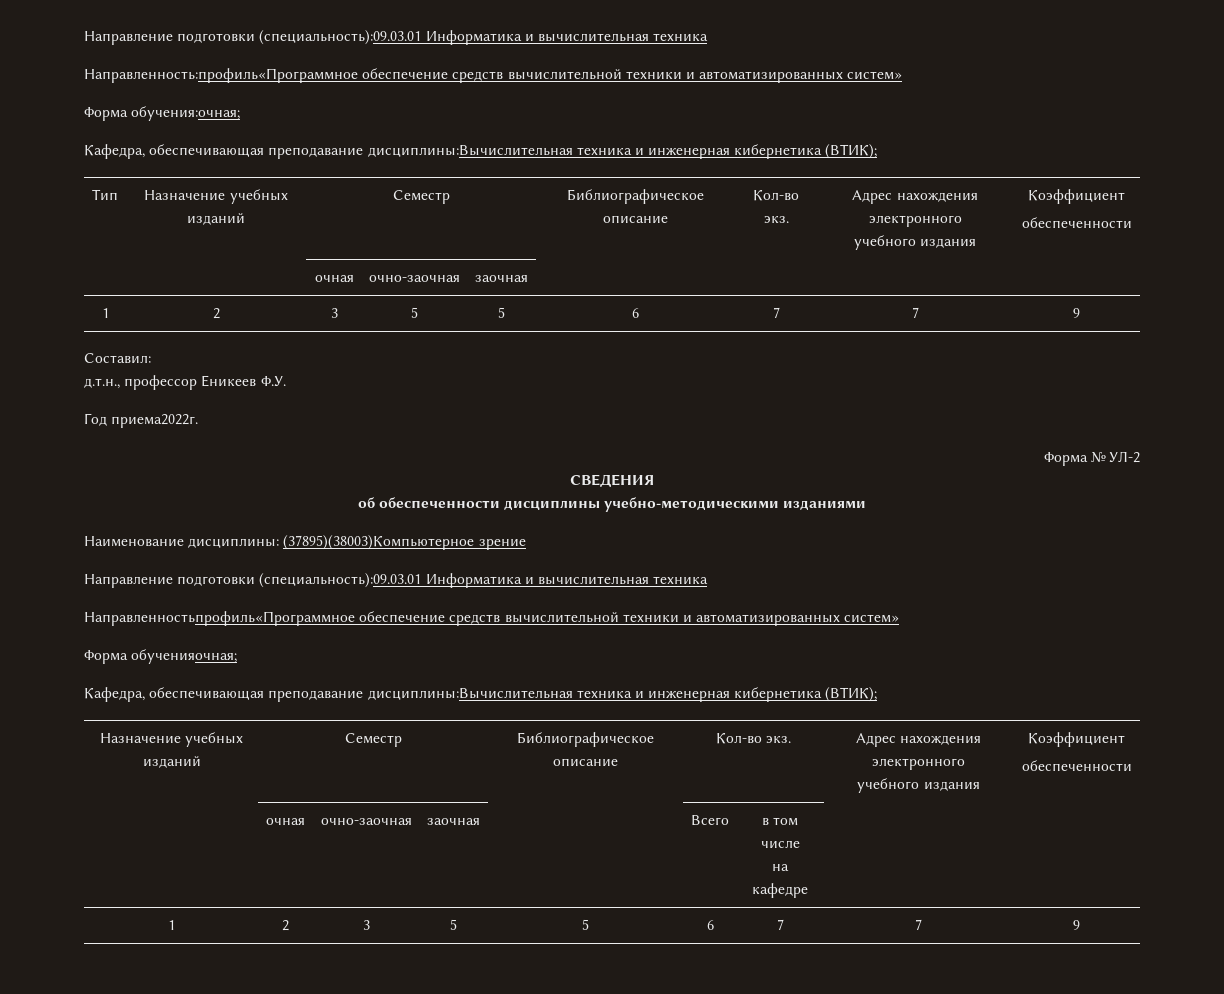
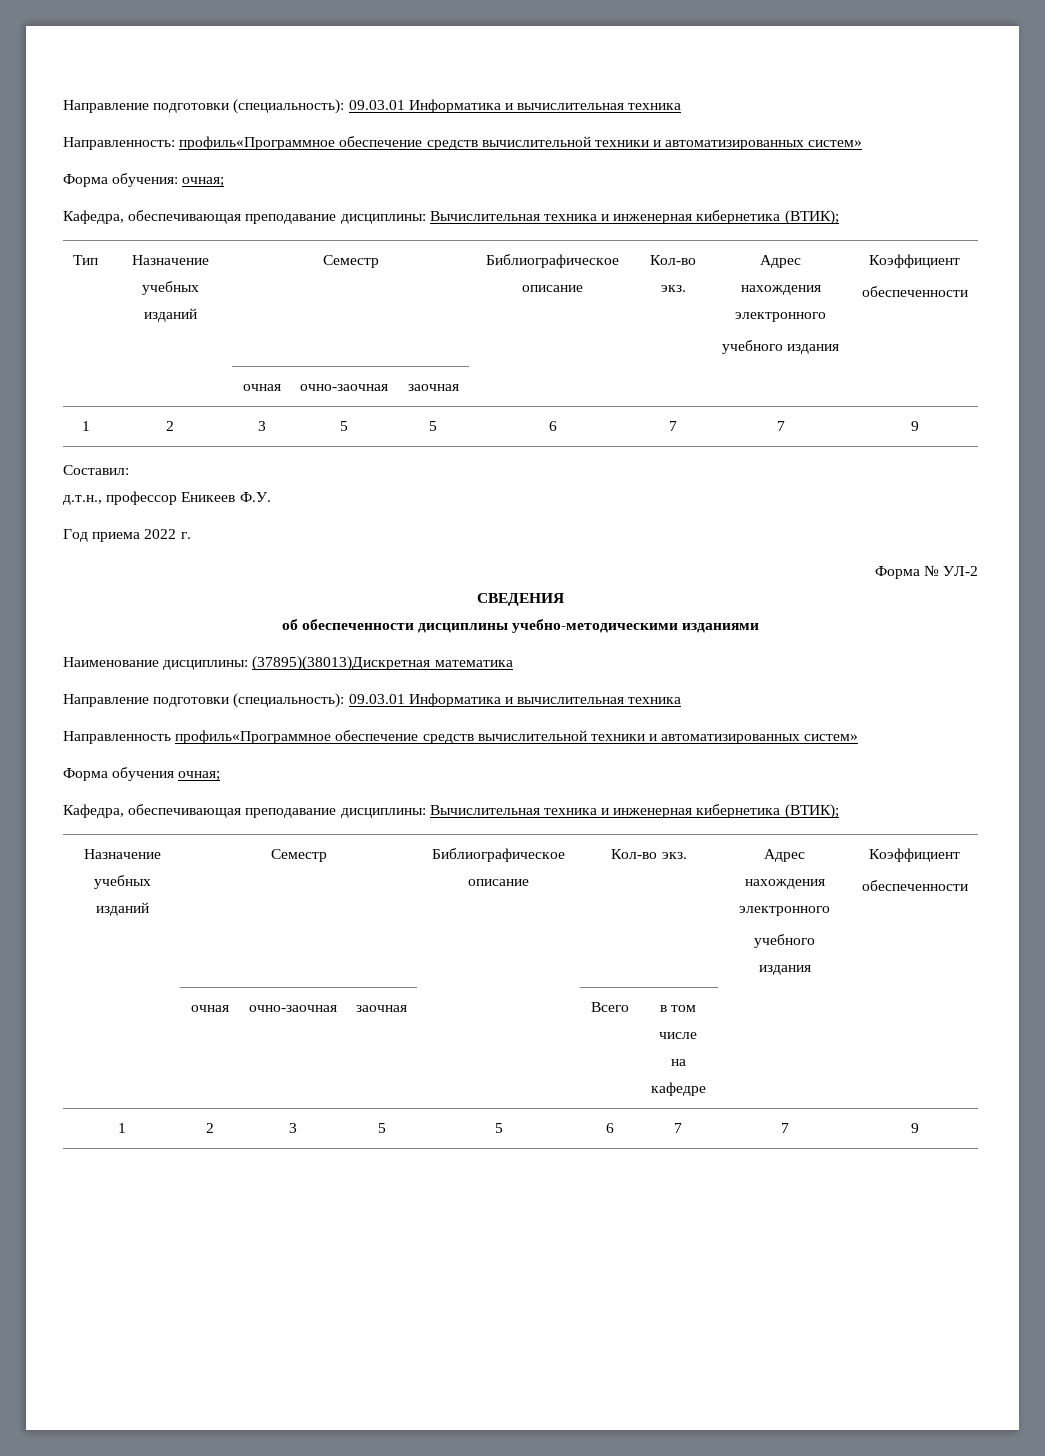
[84,30,709,45] [84,68,903,83] [84,106,241,121] [84,144,573,159] Направление подготовки (специальность):09.03.01 Информатика и вычислительная техника // Направленность:профиль«Программное обеспечение средств вычислительной техники и автоматизированных систем» // Форма обучения:очная; // Кафедра, обеспечивающая преподавание дисциплины:Вычислительная -> [63,99,682,114] [63,136,863,150] [63,173,225,187] [63,210,540,224] Направление подготовки (специальность): 09.03.01 Информатика и вычислительная техника // Направленность: профиль«Программное обеспечение средств вычислительной техники и автоматизированных систем» // Форма обучения: очная; // Кафедра, обеспечивающая преподавание дисциплины: Вычислительная
[111,414,199,428] приема2022г. -> [92,529,191,542] приема 2022 г.
[283,535,526,550] [84,573,709,588] [84,611,900,626] [84,649,238,664] [84,687,573,702] (37895)(38003)Компьютерное зрение // Направление подготовки (специальность):09.03.01 Информатика и вычислительная техника // Направленностьпрофиль«Программное обеспечение средств вычислительной техники и автоматизированных систем» // Форма обученияочная; // Кафедра, обеспечивающая преподавание дисциплины:Вычислительная -> [252,656,513,671] [63,693,682,708] [63,730,859,744] [63,767,221,781] [63,804,540,818] (37895)(38013)Дискретная математика // Направление подготовки (специальность): 09.03.01 Информатика и вычислительная техника // Направленность профиль«Программное обеспечение средств вычислительной техники и автоматизированных систем» // Форма обучения очная; // Кафедра, обеспечивающая преподавание дисциплины: Вычислительная

